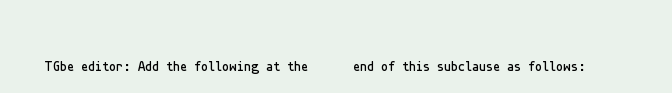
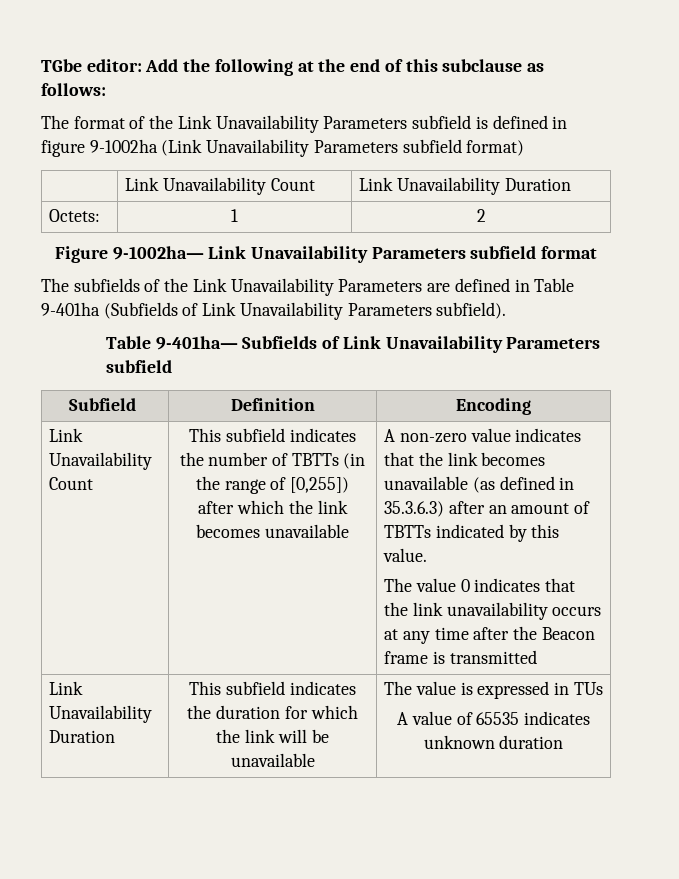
(586, 66) none -> [41,115,568,133] [41,139,525,157] [125,177,315,195] [359,177,571,195] [49,209,101,222] [231,209,238,222] [476,209,486,222] [54,246,598,263] [41,278,575,296] [41,302,507,320] [105,336,601,353] [105,360,172,373] [68,398,136,411] [230,398,315,411] [456,398,531,415] [49,428,84,442] [49,452,153,470] [49,477,94,490] [189,428,356,442] [179,452,366,469] [195,476,350,494] [198,500,348,514] [196,524,349,538] [384,428,582,443] [384,452,546,466] [384,476,575,493] [384,501,591,517] [384,524,560,542] [383,548,428,562] [384,578,576,592] [384,602,602,620] [384,626,595,644] [384,650,537,664] [49,681,84,695] [49,705,153,723] [49,730,116,743] [189,681,356,695] [187,705,358,719] [216,729,329,743] [230,753,315,767] [384,681,603,699] [397,711,590,725] [423,735,564,749] // The format of the Link Unavailability Parameters subfield is defined in figure 9-1002ha (Link Unavailability Parameters subfield format) // | Link Unavailability Count | Link Unavailability Duration // Octets: | 1 | 2 // Figure 9-1002ha— Link Unavailability Parameters subfield format // The subfields of the Link Unavailability Parameters are defined in Table 9-401ha (Subfields of Link Unavailability Parameters subfield). // Table 9-401ha— Subfields of Link Unavailability Parameters subfield // Subfield | Definition | Encoding // Link Unavailability Count | This subfield indicates the number of TBTTs (in the range of [0,255]) after which the link becomes unavailable | A non-zero value indicates that the link becomes unavailable (as defined in 35.3.6.3) after an amount of TBTTs indicated by this value. // The value 0 indicates that the link unavailability occurs at any time after the Beacon frame is transmitted // Link Unavailability Duration | This subfield indicates the duration for which the link will be unavailable | The value is expressed in TUs // A value of 65535 indicates unknown duration

